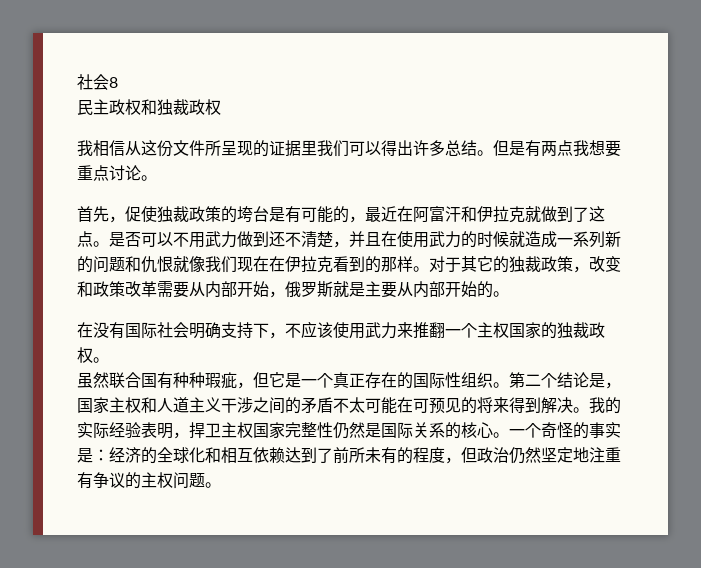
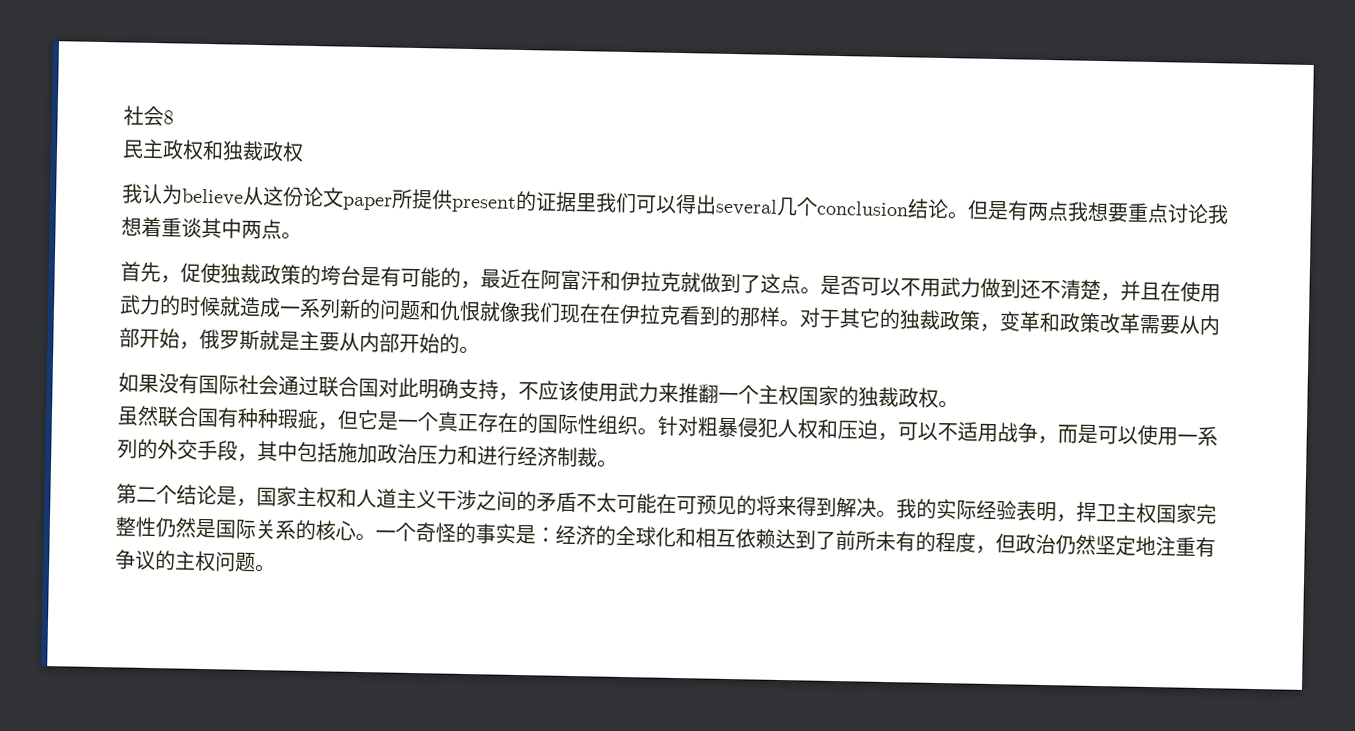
[93,140,253,157] 相信从这份文件所呈现 -> [141,183,517,213] 认为believe从这份论文paper所提供present
[413,140,477,156] 许多总结 -> [715,196,949,220] several几个conclusion结论
(141, 173) none -> [1207,204,1229,225] [121,216,282,240] 我想着重谈其中两点
[589,256,621,272] 改变 -> [999,311,1041,332] 变革
[77,322,93,338] 在 -> [118,372,159,394] 如果
(189, 330) none -> [278,375,419,399] 通过联合国对此
[253,323,269,338] 下 -> (499, 389) none
(509, 385) none -> [657,415,1218,447] [117,438,618,468] 针对粗暴侵犯人权和压迫，可以不适用战争，而是可以使用一系列的外交手段，其中包括施加政治压力和进行经济制裁。 //

